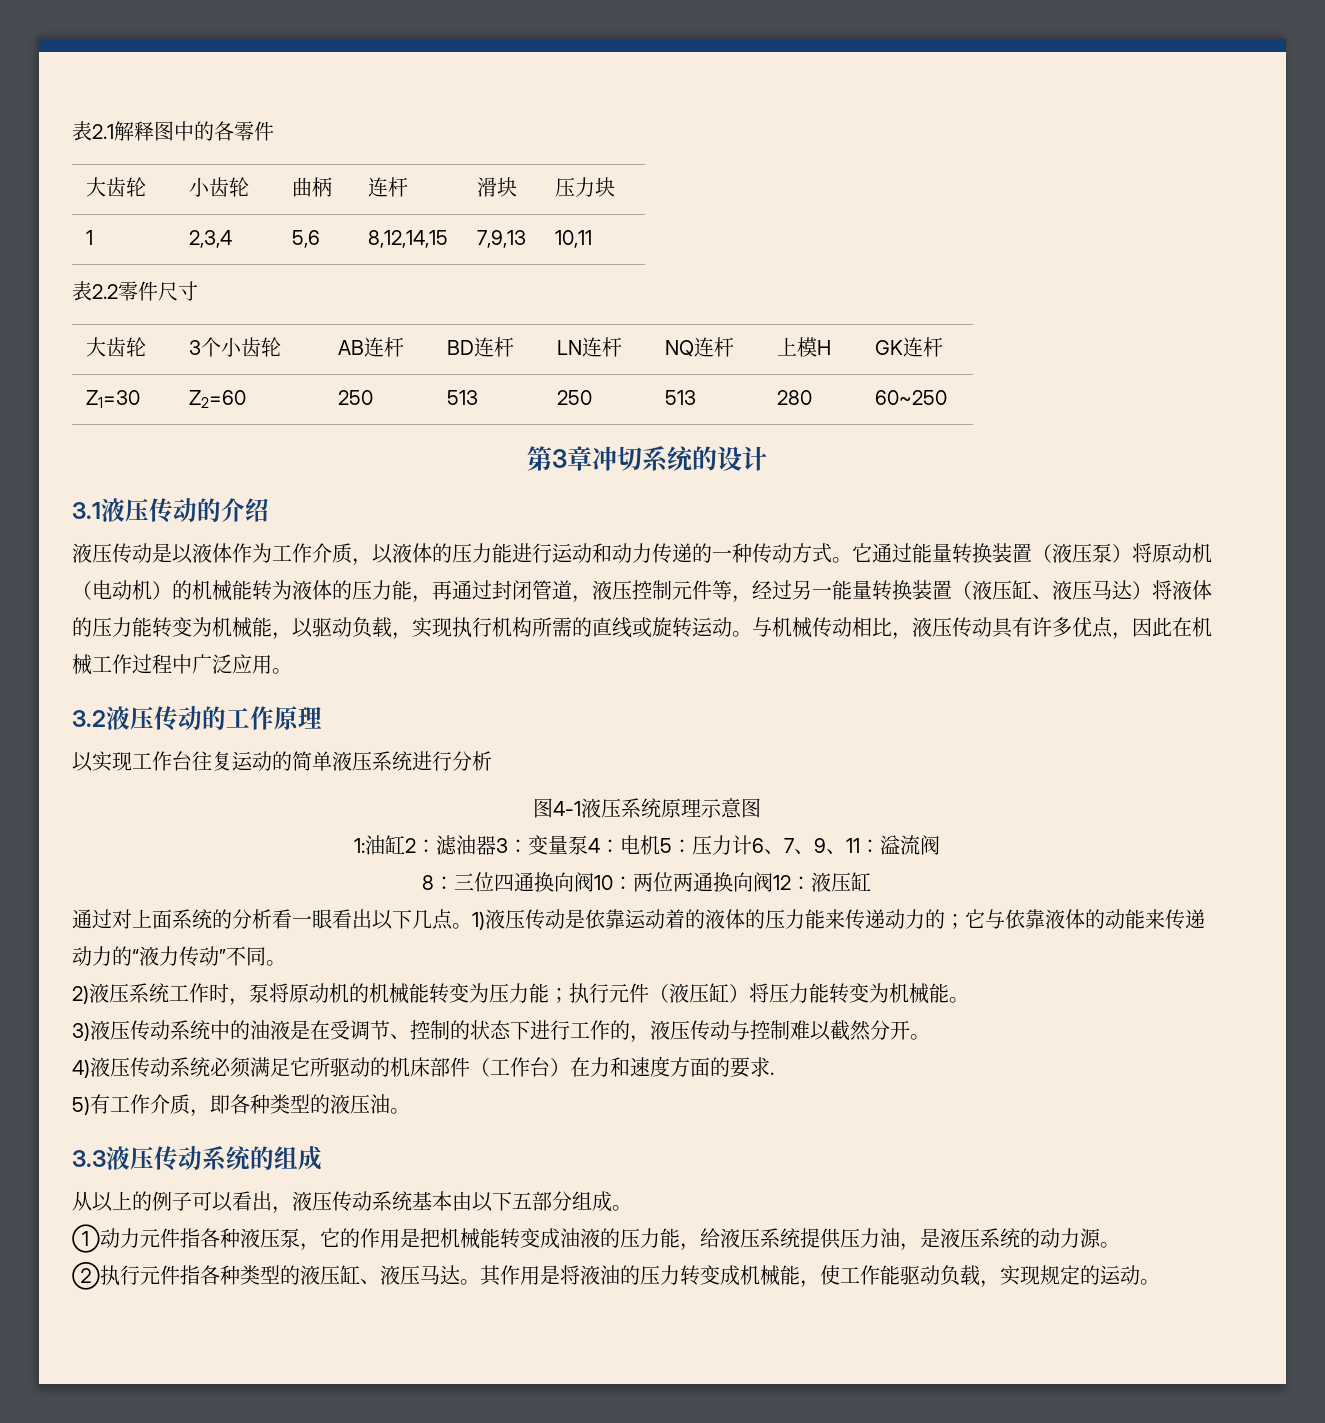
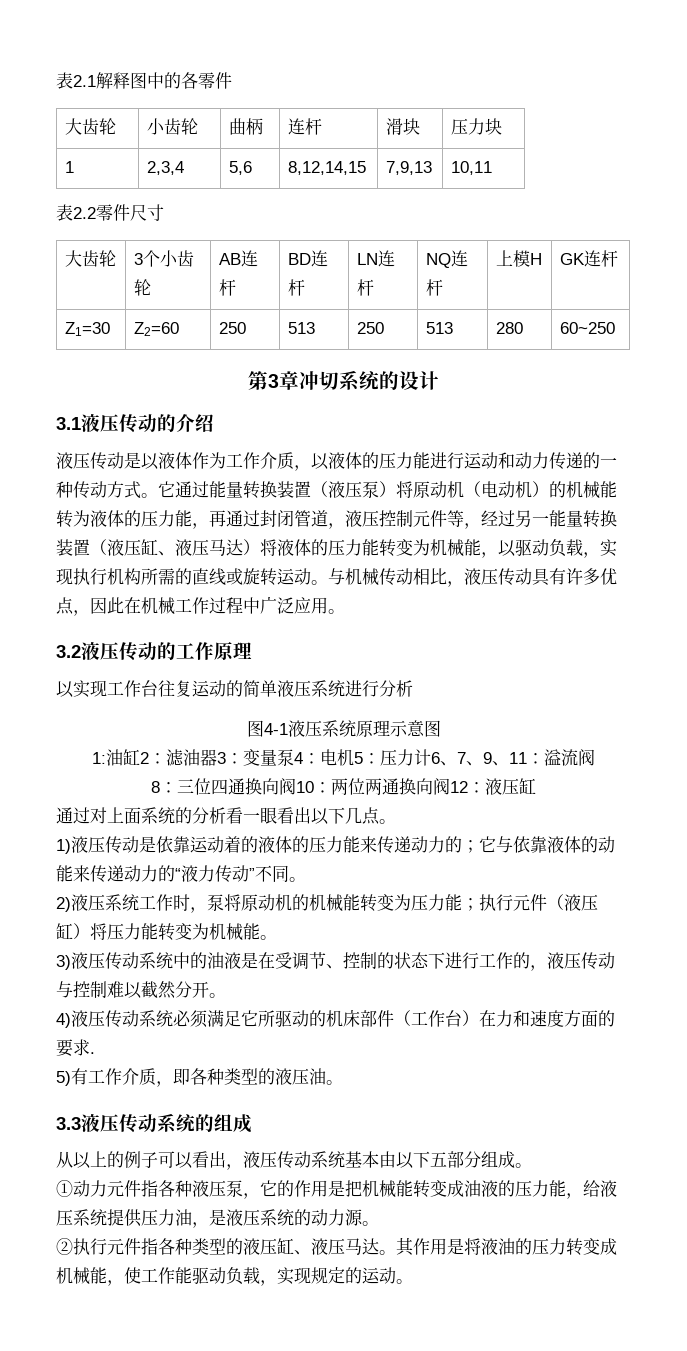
(472, 926) none -> (396, 821) //

